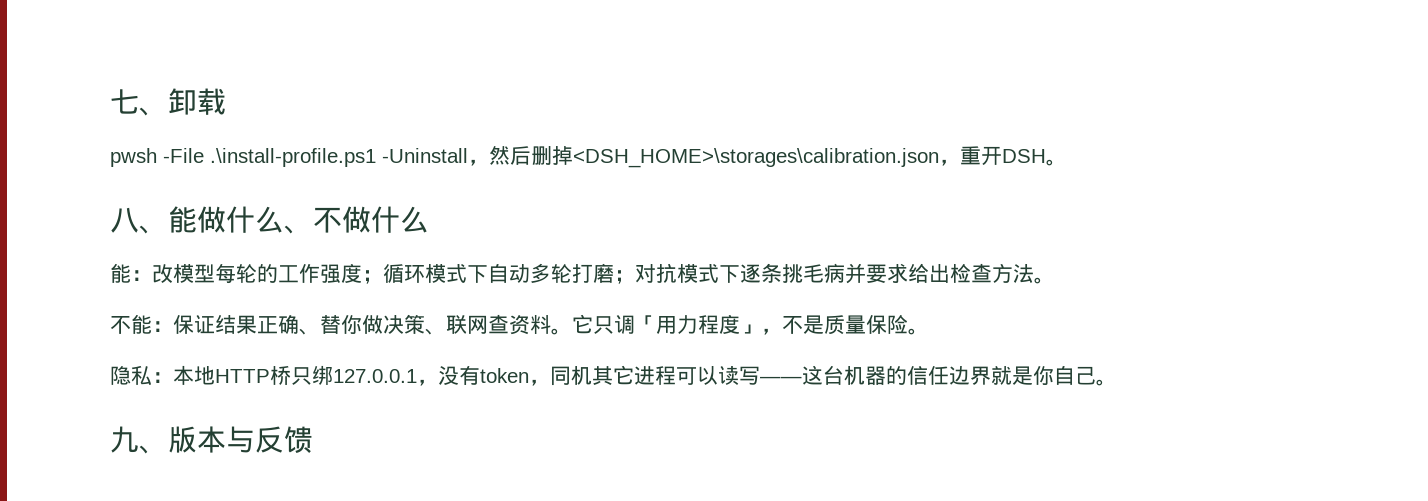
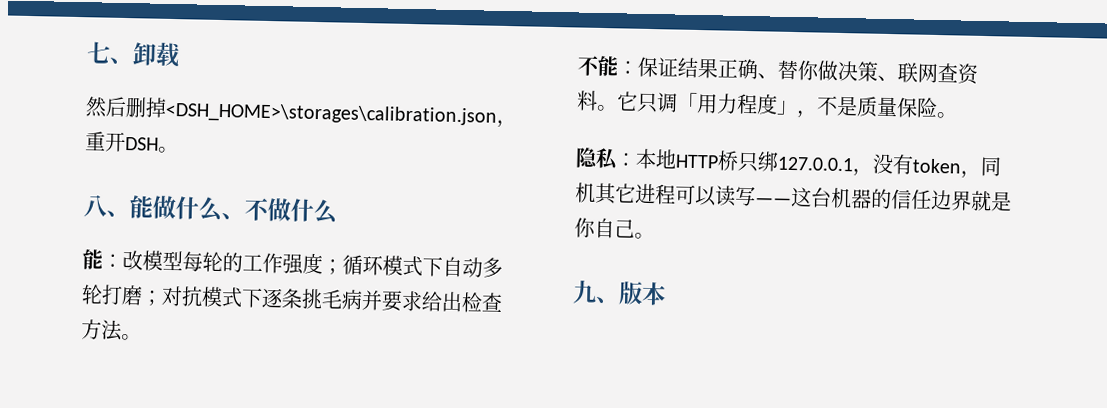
[110,148,489,167] pwsh -File .\install-profile.ps1 -Uninstall， -> (181, 55) none
[226,426,313,453] 与反馈 -> (666, 293) none

